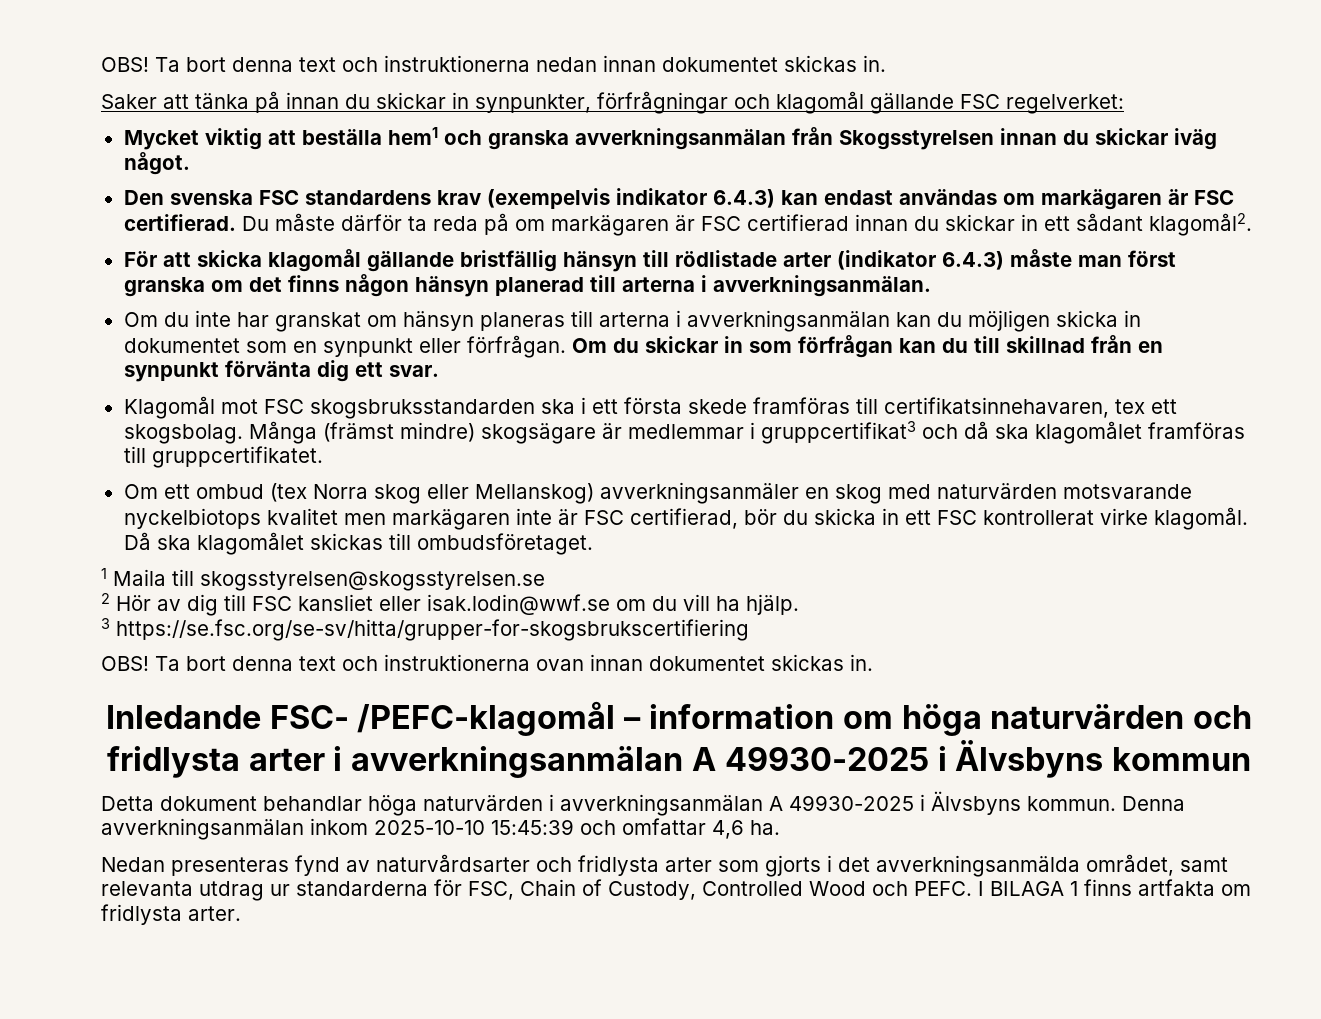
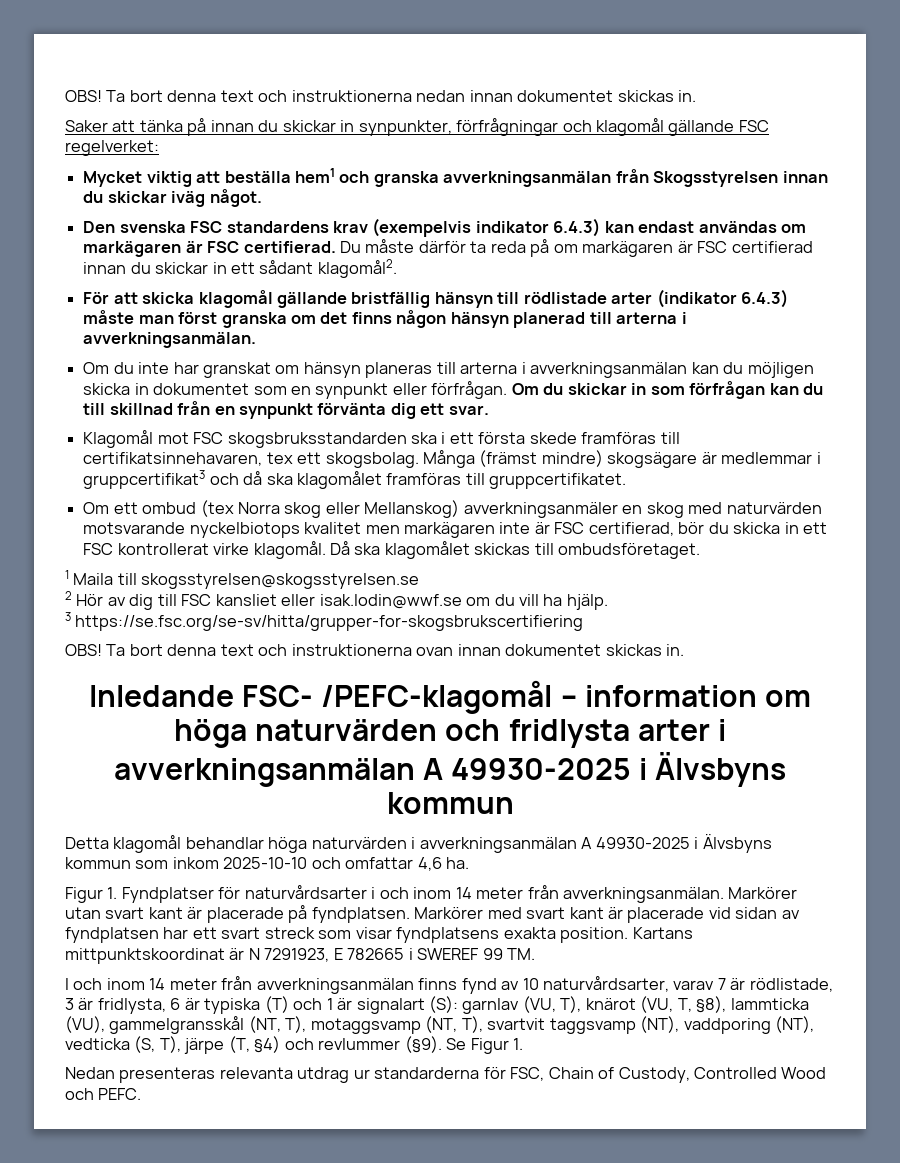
[160,796,257,811] dokument -> [113,835,182,853] klagomål
[1027,796,1185,811] [101,818,304,840] kommun. Denna avverkningsanmälan -> [65,857,169,869] kommun som
[491,819,574,835] 15:45:39 -> (308, 863) none
[101,854,1228,877] Nedan presenteras fynd av naturvårdsarter och fridlysta arter som gjorts i det avverkningsanmälda området, samt -> [65,885,798,903] [65,905,800,923] [65,927,693,943] [65,948,536,964] [65,976,833,994] [65,996,809,1014] [65,1016,815,1034] [65,1036,524,1054] [65,1067,216,1083] Figur 1. Fyndplatser för naturvårdsarter i och inom 14 meter från avverkningsanmälan. Markörer utan svart kant är placerade på fyndplatsen. Markörer med svart kant är placerade vid sidan av fyndplatsen har ett svart streck som visar fyndplatsens exakta position. Kartans mittpunktskoordinat är N 7291923, E 782665 i SWEREF 99 TM. // I och inom 14 meter från avverkningsanmälan finns fynd av 10 naturvårdsarter, varav 7 är rödlistade, 3 är fridlysta, 6 är typiska (T) och 1 är signalart (S): garnlav (VU, T), knärot (VU, T, §8), lammticka (VU), gammelgransskål (NT, T), motaggsvamp (NT, T), svartvit taggsvamp (NT), vaddporing (NT), vedticka (S, T), järpe (T, §4) och revlummer (§9). Se Figur 1. // Nedan presenteras
[978,879,1251,896] [101,904,241,925] I BILAGA 1 finns artfakta om fridlysta arter. -> (142, 1094) none

